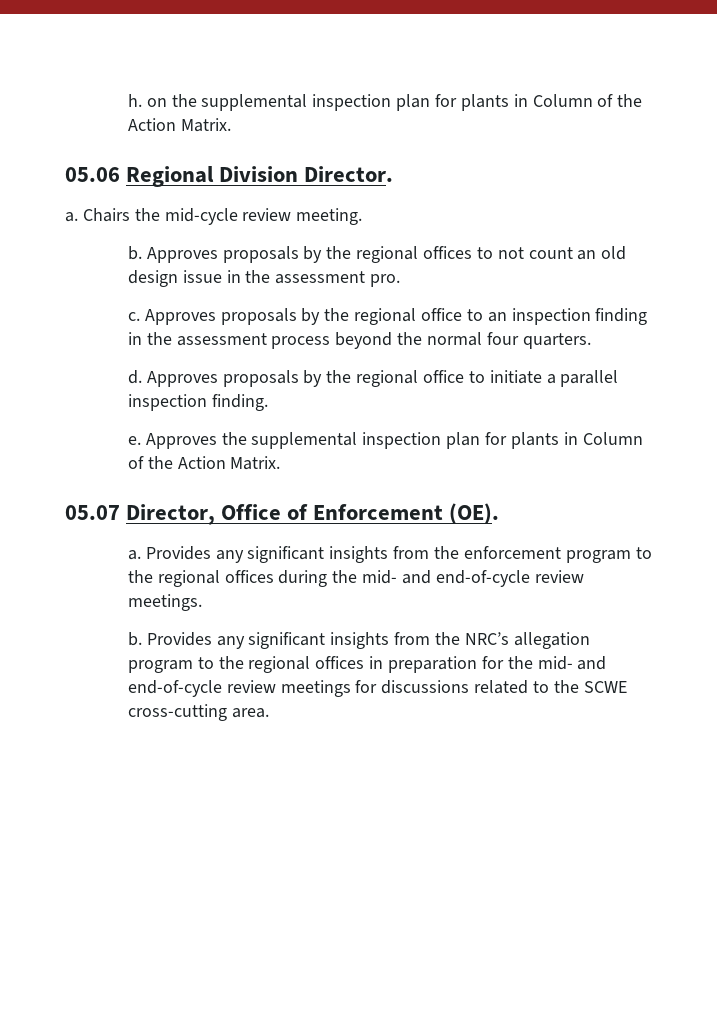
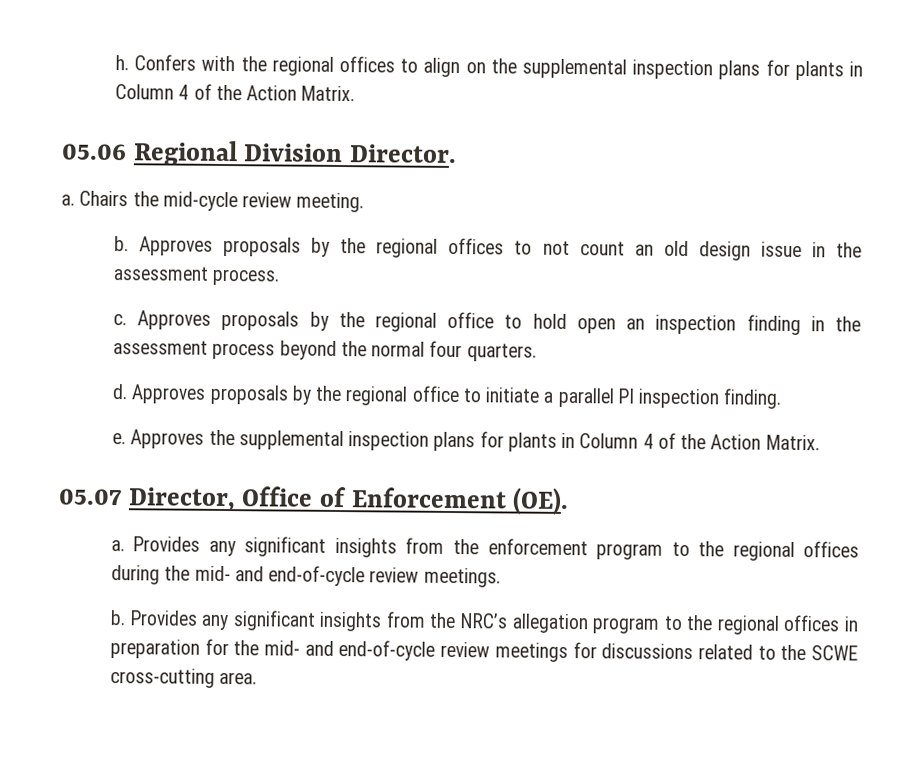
(142, 100) none -> [134,54,461,78] Confers with the regional offices to align
[396,94,593,111] plan for plants in Column -> [718,59,863,81] [114,84,190,100] plans for plants in Column 4
[370,274,401,287] pro. -> [212,268,281,286] process.
(483, 315) none -> [532,313,616,334] hold open
(619, 378) none -> [617,388,634,404] PI
[446,432,643,449] plan for plants in Column -> [433,431,654,452] plans for plants in Column 4

